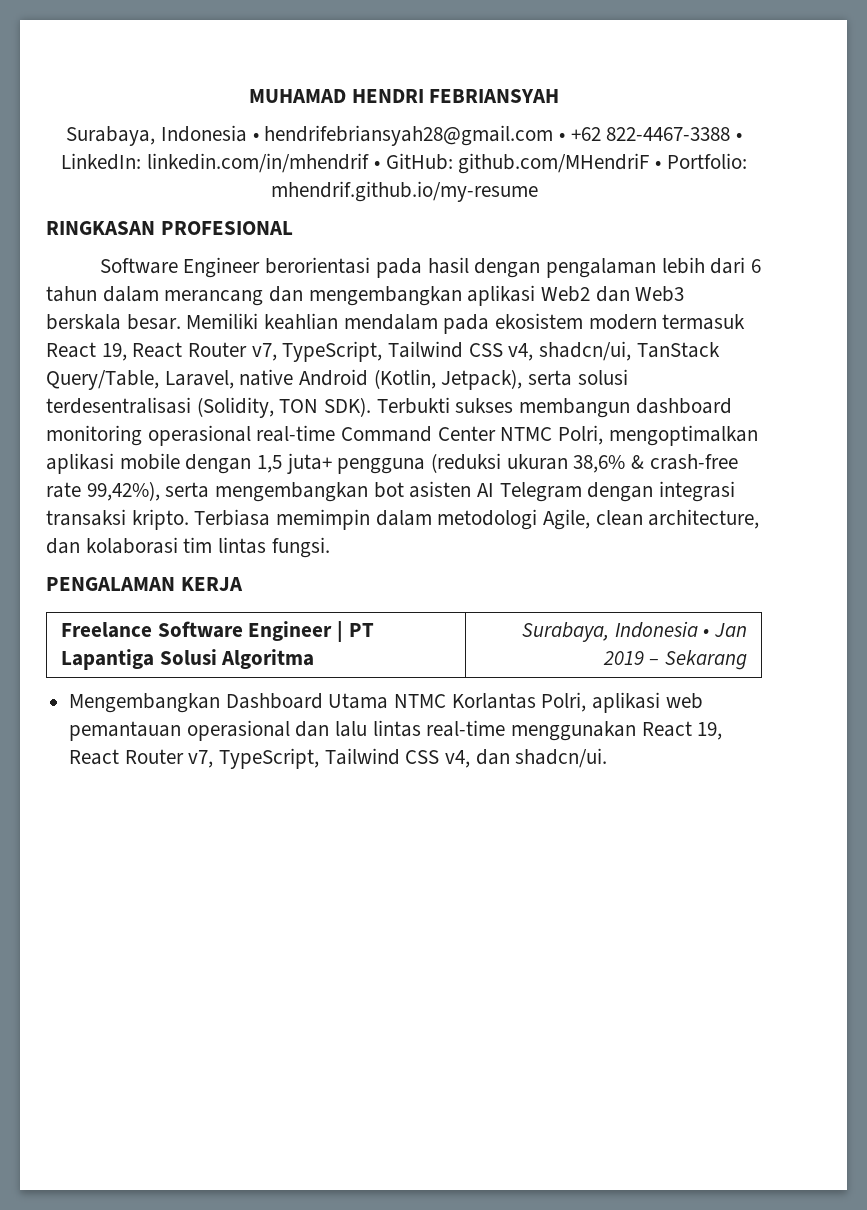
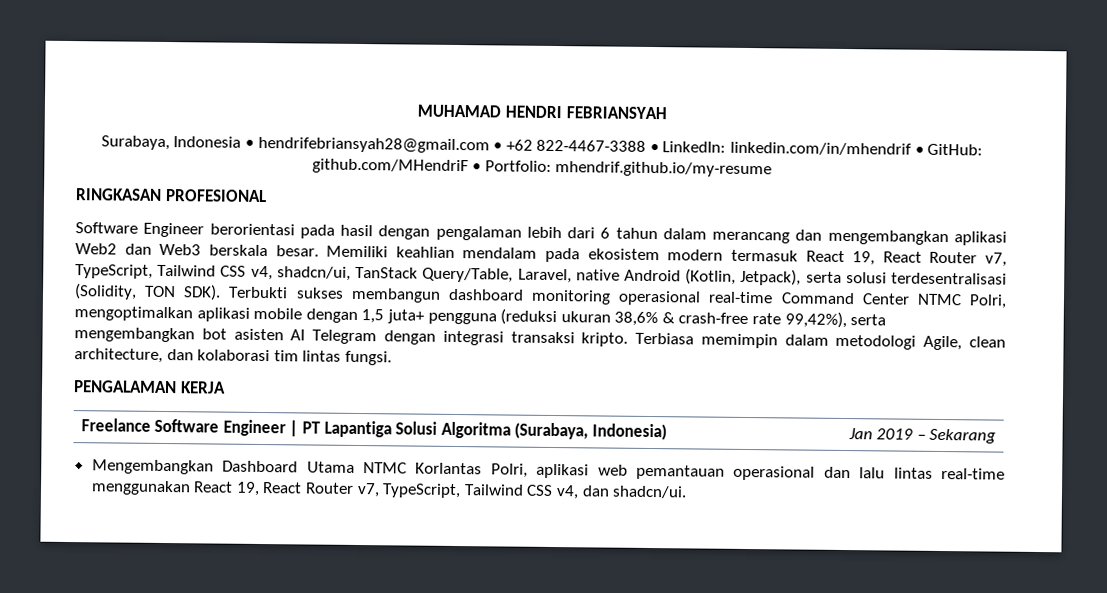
[521,621,710,642] | Surabaya, Indonesia • -> [514,422,668,441] (Surabaya, Indonesia) |

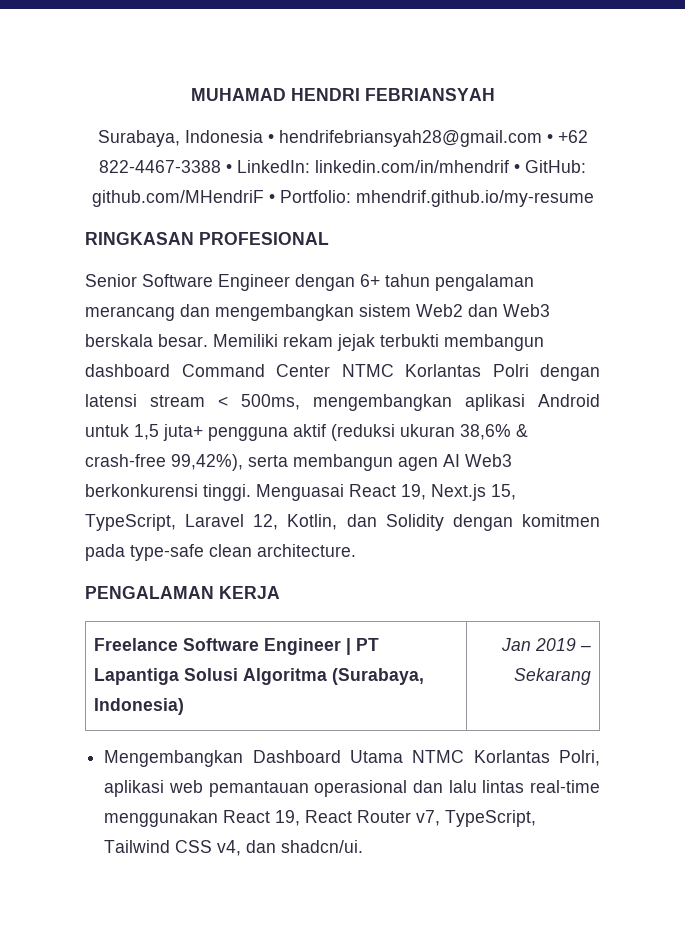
[75,222,707,241] Software Engineer berorientasi pada hasil dengan pengalaman lebih dari 6 tahun dalam -> [85,274,534,291] Senior Software Engineer dengan 6+ tahun pengalaman
[953,231,1007,246] aplikasi -> [359,304,411,317] sistem
[395,246,1007,267] [75,264,1007,286] [74,283,1008,309] [74,306,358,323] keahlian mendalam pada ekosistem modern termasuk React 19, React Router v7, TypeScript, Tailwind CSS v4, shadcn/ui, TanStack Query/Table, Laravel, native Android (Kotlin, Jetpack), serta solusi terdesentralisasi (Solidity, TON SDK). Terbukti sukses membangun dashboard monitoring operasional real-time Command Center NTMC Polri, mengoptimalkan aplikasi mobile dengan -> [283,334,544,351] [85,364,600,381] [85,394,600,411] [85,424,129,437] rekam jejak terbukti membangun dashboard Command Center NTMC Korlantas Polri dengan latensi stream < 500ms, mengembangkan aplikasi Android untuk
(497, 318) none -> [293,424,326,437] aktif
[752,313,782,325] rate -> (166, 460) none
[74,327,1007,351] [74,348,392,366] mengembangkan bot asisten AI Telegram dengan integrasi transaksi kripto. Terbiasa memimpin dalam metodologi Agile, clean architecture, dan kolaborasi tim lintas fungsi. -> [293,454,512,471] [85,484,516,501] [85,514,600,531] [85,544,356,561] membangun agen AI Web3 berkonkurensi tinggi. Menguasai React 19, Next.js 15, TypeScript, Laravel 12, Kotlin, dan Solidity dengan komitmen pada type-safe clean architecture.

